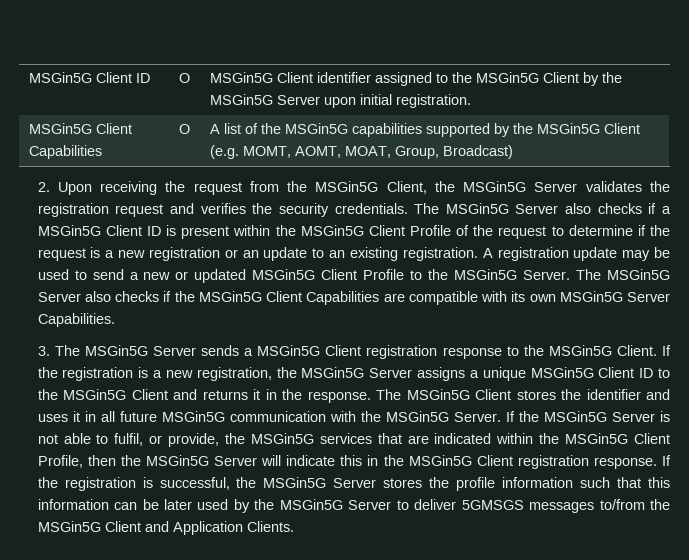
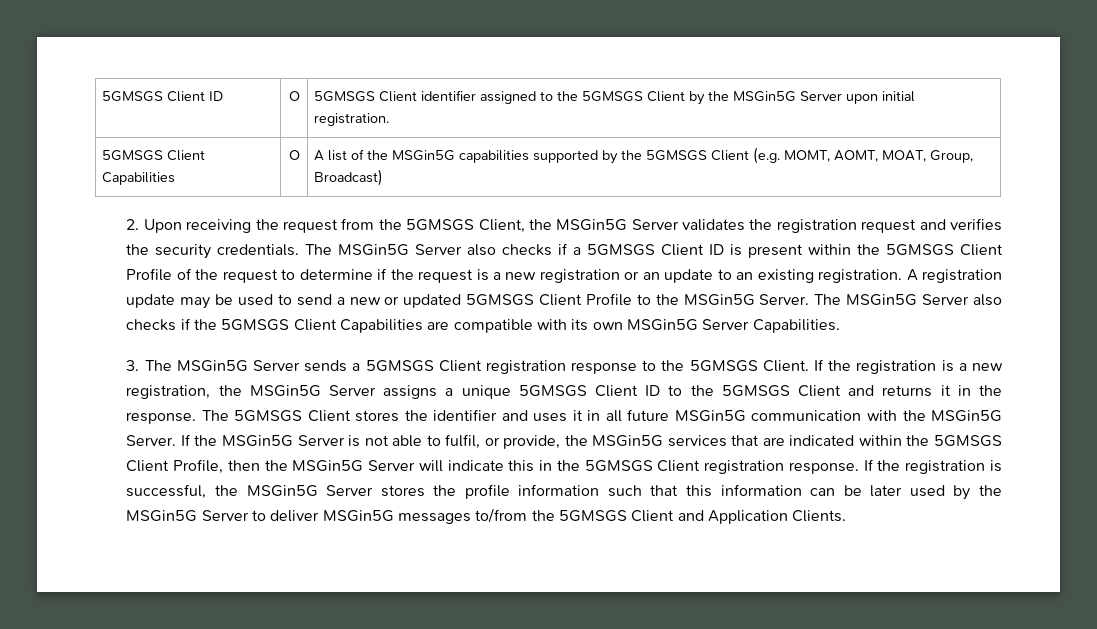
[28,72,92,83] MSGin5G -> [102,91,164,102] 5GMSGS
[209,72,273,83] MSGin5G -> [314,91,376,102] 5GMSGS
[475,72,539,83] MSGin5G -> [582,91,644,102] 5GMSGS
[28,123,92,134] MSGin5G -> [102,150,164,161] 5GMSGS
[536,123,600,134] MSGin5G -> [646,150,708,161] 5GMSGS
[315,181,379,192] MSGin5G -> [406,219,475,231] 5GMSGS
[37,225,101,236] MSGin5G -> [587,244,656,256] 5GMSGS
[300,225,364,236] MSGin5G -> [886,244,955,256] 5GMSGS
[252,269,316,280] MSGin5G -> [466,294,535,306] 5GMSGS
[198,291,262,302] MSGin5G -> [221,319,290,331] 5GMSGS
[257,345,321,356] MSGin5G -> [365,360,434,372] 5GMSGS
[548,345,612,356] MSGin5G -> [689,360,758,372] 5GMSGS
[530,367,594,378] MSGin5G -> [518,385,587,397] 5GMSGS
[63,389,127,400] MSGin5G -> [721,385,790,397] 5GMSGS
[406,389,470,400] MSGin5G -> [234,410,303,422] 5GMSGS
[565,433,629,444] MSGin5G -> [934,435,1002,447] 5GMSGS
[408,455,472,466] MSGin5G -> [584,460,653,472] 5GMSGS
[461,500,524,510] 5GMSGS -> [322,510,394,522] MSGin5G
[37,521,101,532] MSGin5G -> [558,510,627,522] 5GMSGS

